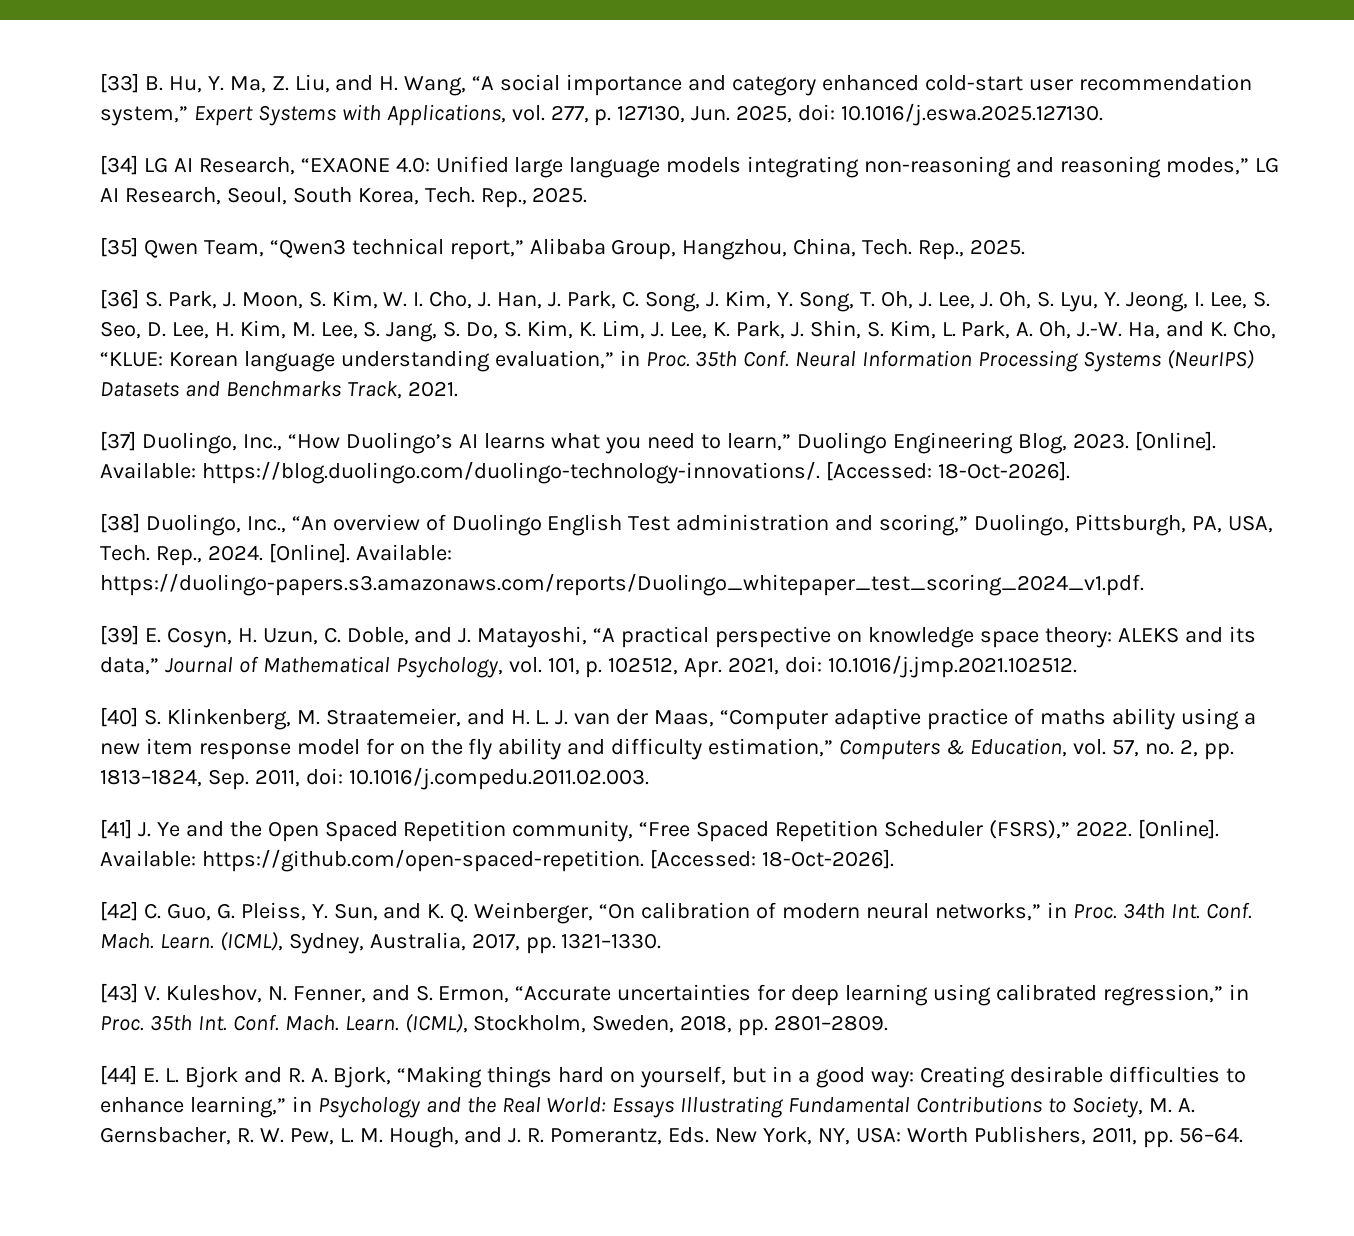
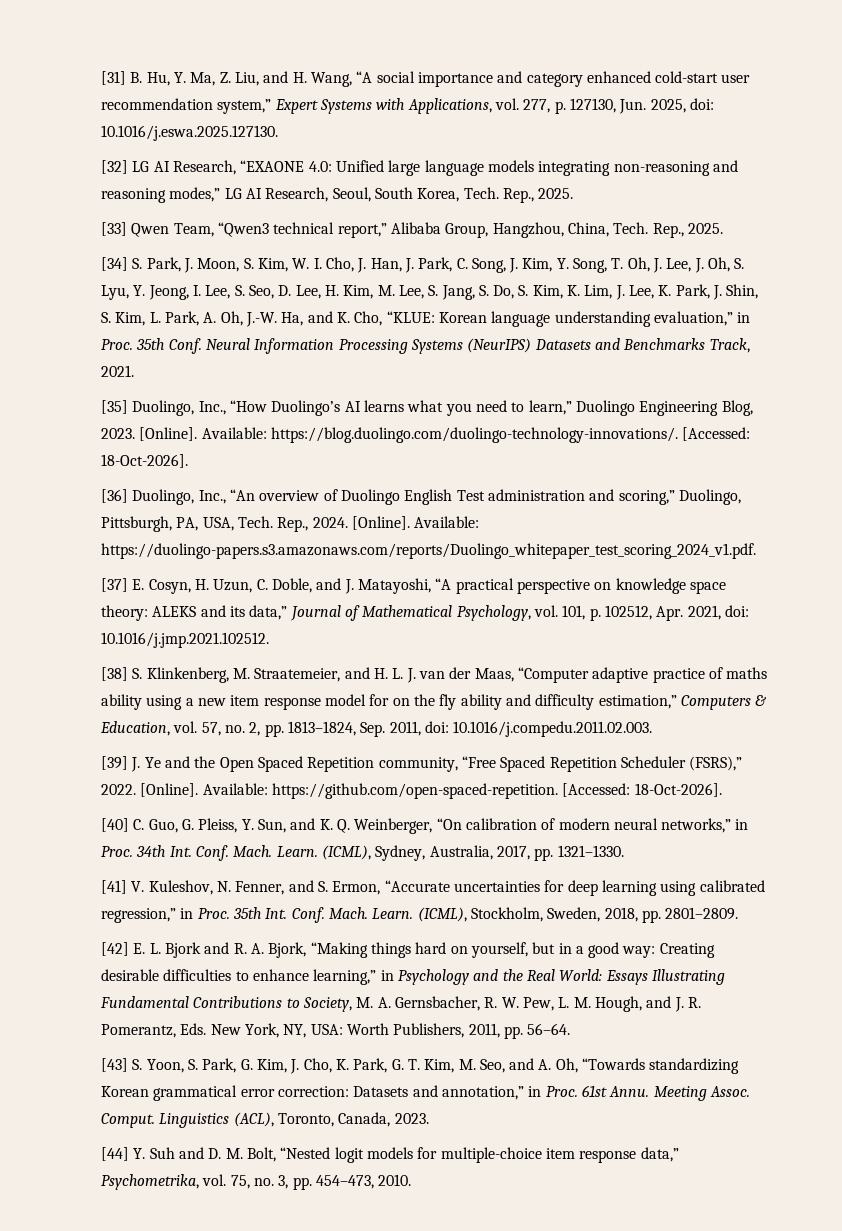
[99,73,139,93] [33] -> [101,71,127,85] [31]
[99,155,138,175] [34] -> [101,160,129,174] [32]
[99,237,138,257] [35] -> [101,222,128,236] [33]
[99,289,139,309] [36] -> [101,257,129,271] [34]
[99,431,136,451] [37] -> [101,400,129,414] [35]
[99,513,140,533] [38] -> [101,489,129,503] [36]
[99,625,139,645] [39] -> [101,578,129,592] [37]
[99,707,138,727] [40] -> [101,667,129,681] [38]
[99,819,132,839] [41] -> [101,756,129,770] [39]
[99,901,138,921] [42] -> [101,818,130,832] [40]
[99,983,138,1003] [43] -> [101,880,128,894] [41]
[99,1065,137,1085] [44] -> [101,942,130,956] [42]
(1243, 1135) none -> [101,1058,740,1074] [101,1085,750,1101] [101,1112,429,1128] [101,1147,679,1163] [101,1174,412,1190] // [43] S. Yoon, S. Park, G. Kim, J. Cho, K. Park, G. T. Kim, M. Seo, and A. Oh, “Towards standardizing Korean grammatical error correction: Datasets and annotation,” in Proc. 61st Annu. Meeting Assoc. Comput. Linguistics (ACL), Toronto, Canada, 2023. // [44] Y. Suh and D. M. Bolt, “Nested logit models for multiple-choice item response data,” Psychometrika, vol. 75, no. 3, pp. 454–473, 2010.

